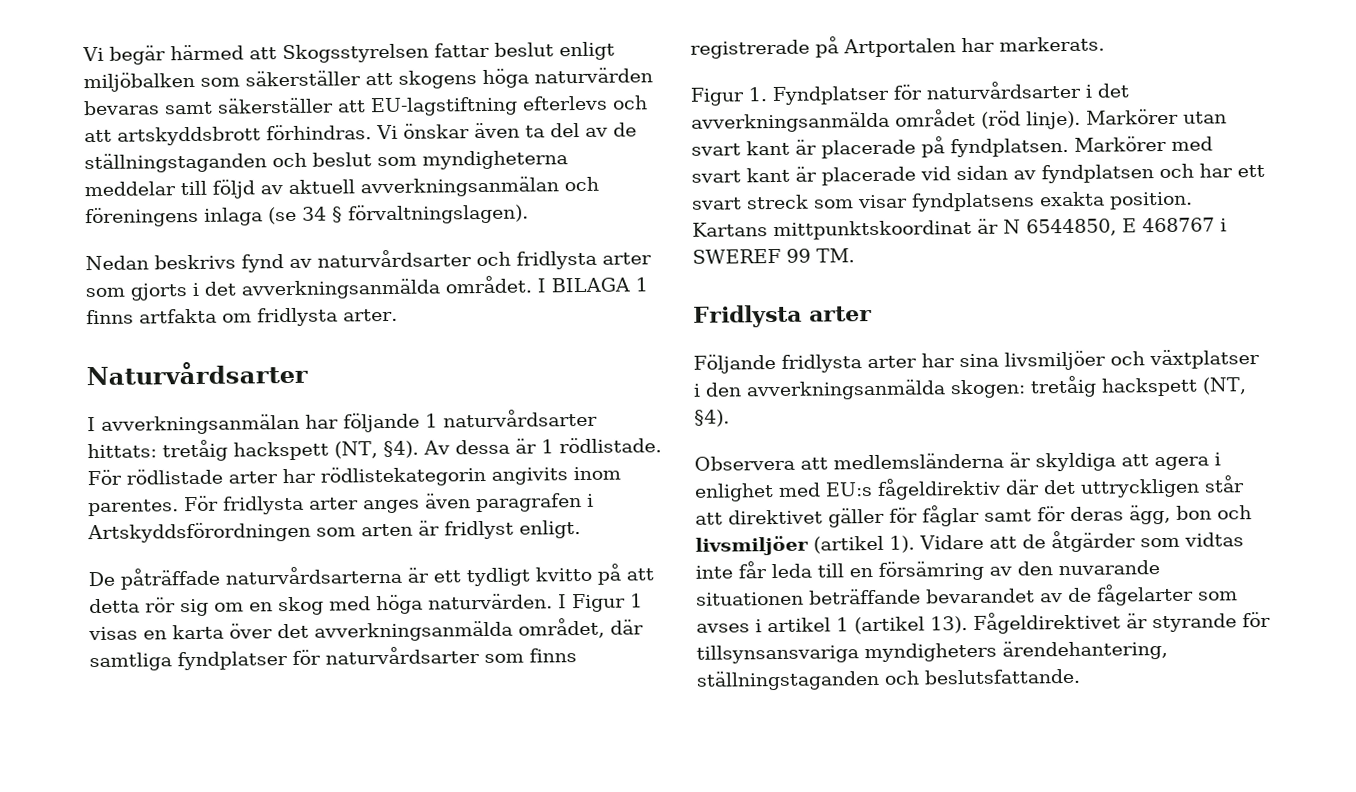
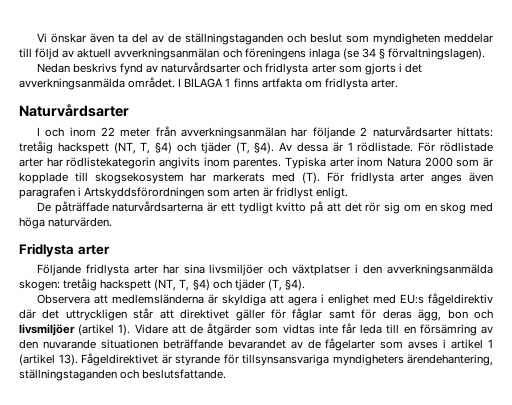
[82,41,615,65] [83,67,653,93] [83,95,648,117] [84,124,398,146] Vi begär härmed att Skogsstyrelsen fattar beslut enligt miljöbalken som säkerställer att skogens höga naturvärden bevaras samt säkerställer att EU-lagstiftning efterlevs och att artskyddsbrott förhindras. Vi -> [36,33,47,42] Vi
[422,150,568,170] myndigheterna -> [372,33,440,45] myndigheten
(96, 424) none -> [45,126,176,137] och inom 22 meter från
[425,413,438,428] 1 -> [360,127,368,136] 2
(378, 450) none -> [140,142,250,154] T, §4) och tjäder (T,
(179, 508) none -> [284,157,494,169] [19,172,320,184] Typiska arter inom Natura 2000 som är kopplade till skogsekosystem har markerats med (T).
[89,598,140,614] detta -> [344,202,362,212] det
[558,593,643,613] [88,617,644,642] [89,646,577,672] [690,36,1105,59] [690,80,1129,106] [691,108,1227,133] [691,135,1213,159] [691,163,1265,186] [691,191,1193,212] [692,217,1227,241] [692,248,855,264] I Figur 1 visas en karta över det avverkningsanmälda området, där samtliga fyndplatser för naturvårdsarter som finns registrerade på Artportalen har markerats. // Figur 1. Fyndplatser för naturvårdsarter i det avverkningsanmälda området (röd linje). Markörer utan svart kant är placerade på fyndplatsen. Markörer med svart kant är placerade vid sidan av fyndplatsen och har ett svart streck som visar fyndplatsens exakta position. Kartans mittpunktskoordinat är N 6544850, E 468767 i SWEREF 99 TM. -> (113, 222) none
(1247, 386) none -> [179,279,282,291] T, §4) och tjäder (T,

